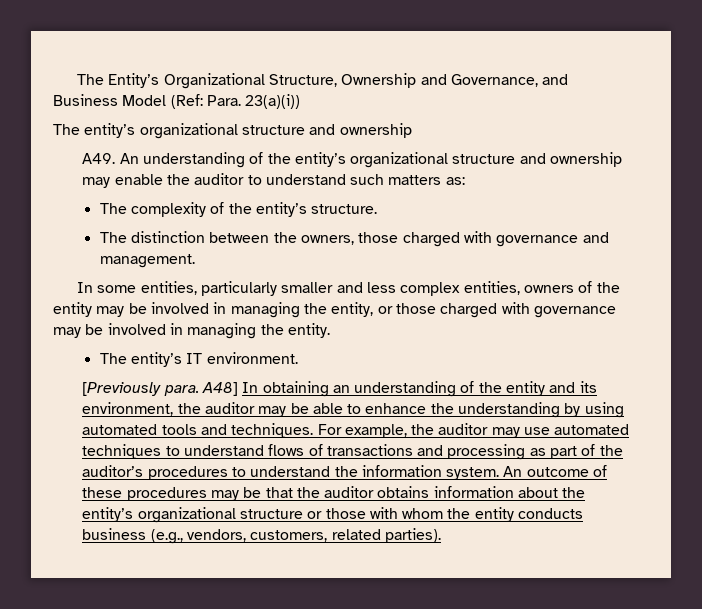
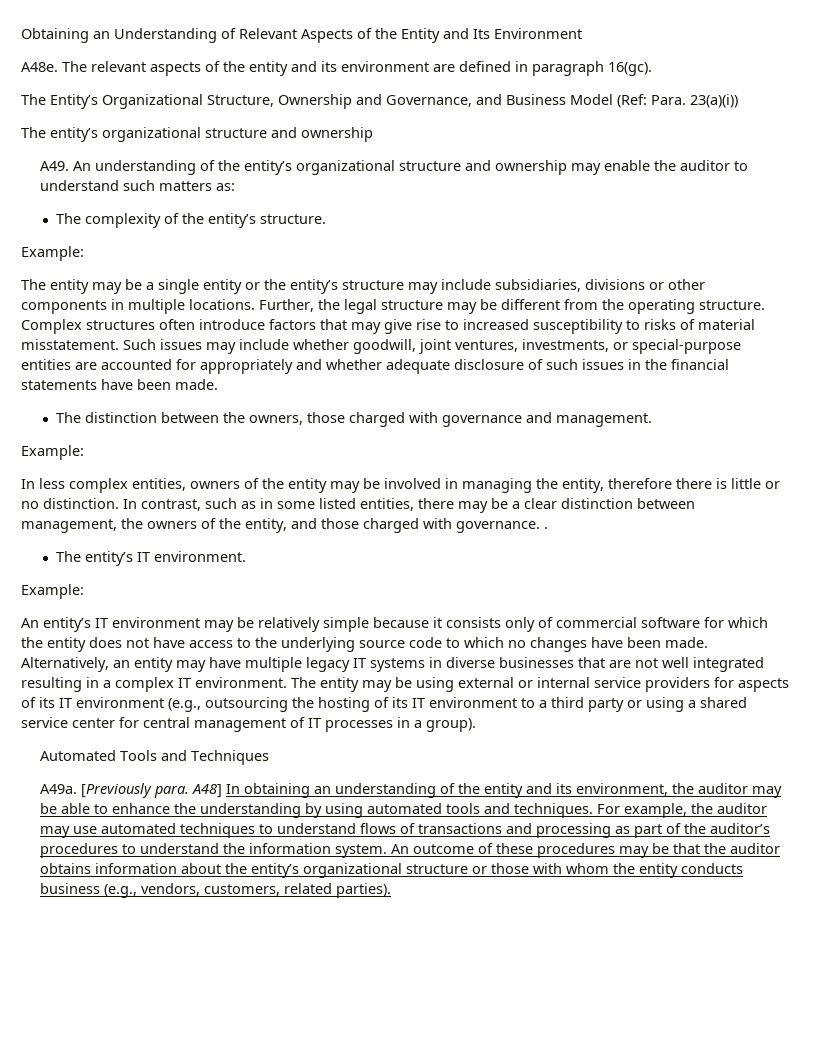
(77, 79) none -> [21,28,582,43] [21,61,652,76] Obtaining an Understanding of Relevant Aspects of the Entity and Its Environment // A48e. The relevant aspects of the entity and its environment are defined in paragraph 16(gc). //
(378, 209) none -> [21,246,84,261] [21,279,705,294] [21,299,765,314] [21,319,755,334] [21,339,741,354] [21,359,729,374] [21,379,218,390] // Example: // The entity may be a single entity or the entity’s structure may include subsidiaries, divisions or other components in multiple locations. Further, the legal structure may be different from the operating structure. Complex structures often introduce factors that may give rise to increased susceptibility to risks of material misstatement. Such issues may include whether goodwill, joint ventures, investments, or special-purpose entities are accounted for appropriately and whether adequate disclosure of such issues in the financial statements have been made.
[77,281,363,296] // In some entities, particularly smaller and -> [21,445,84,460] [21,479,35,489] // Example: // In
[377,302,616,318] [53,323,330,339] [99,352,298,367] or those charged with governance may be involved in managing the entity. // The entity’s IT environment. // -> [608,478,780,489] [21,498,695,513] [21,518,548,533] [56,551,247,566] [21,584,84,599] [21,617,768,632] [21,637,708,652] [21,657,764,672] [21,677,789,692] [21,697,747,712] [21,717,476,732] [40,750,270,765] [40,784,78,794] therefore there is little or no distinction. In contrast, such as in some listed entities, there may be a clear distinction between management, the owners of the entity, and those charged with governance. . // The entity’s IT environment. // Example: // An entity’s IT environment may be relatively simple because it consists only of commercial software for which the entity does not have access to the underlying source code to which no changes have been made. Alternatively, an entity may have multiple legacy IT systems in diverse businesses that are not well integrated resulting in a complex IT environment. The entity may be using external or internal service providers for aspects of its IT environment (e.g., outsourcing the hosting of its IT environment to a third party or using a shared service center for central management of IT processes in a group). // Automated Tools and Techniques // A49a.

